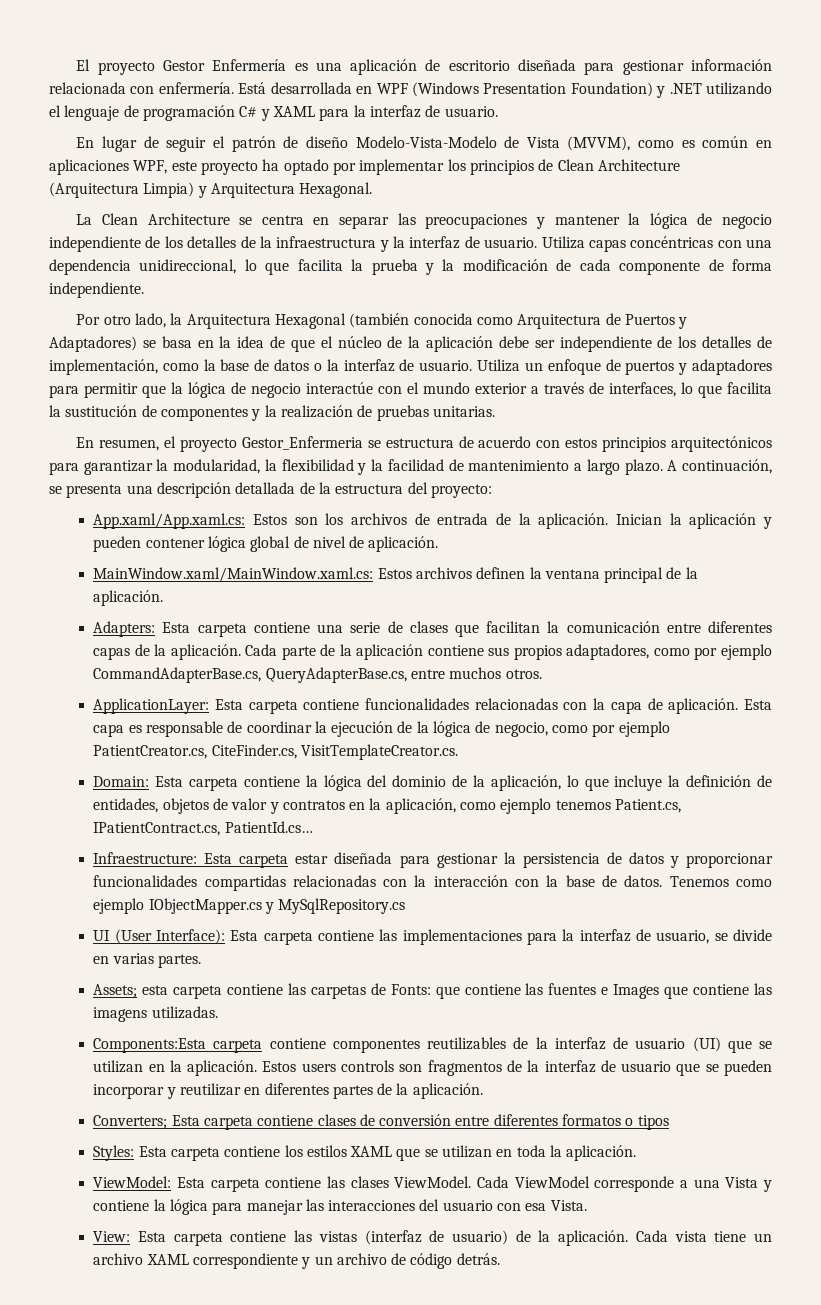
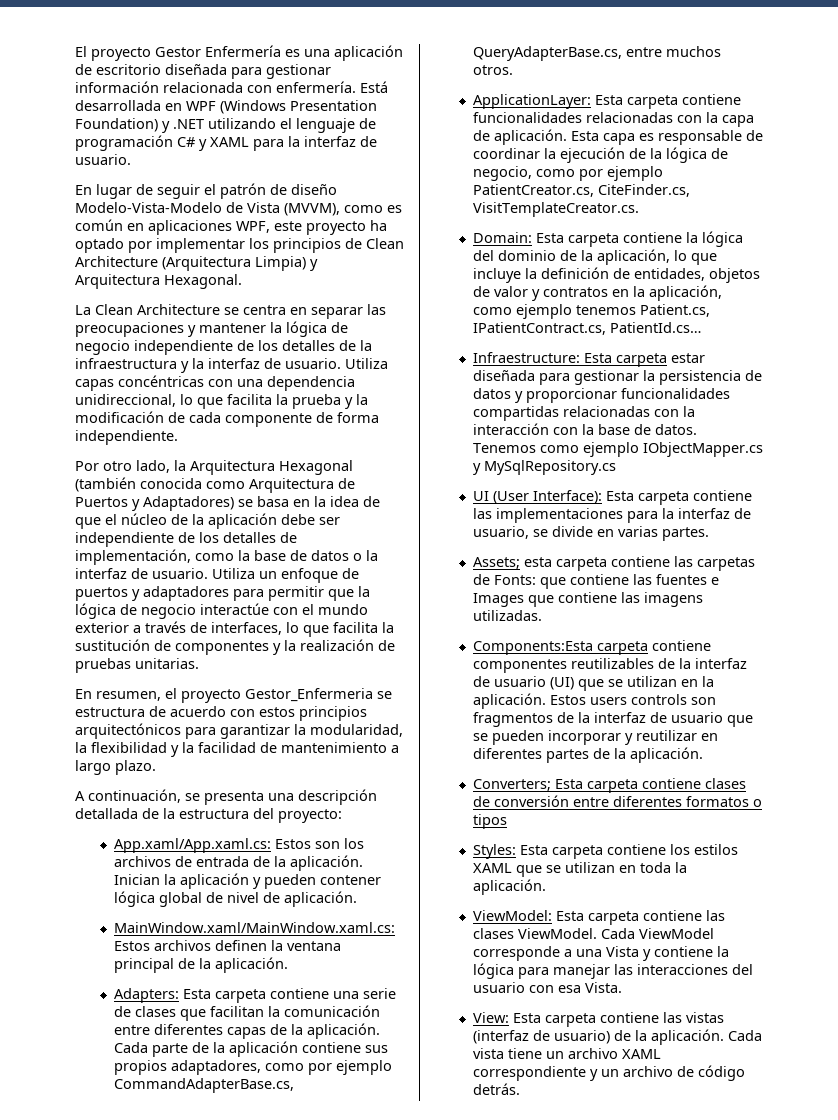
(663, 467) none -> (156, 767) //

